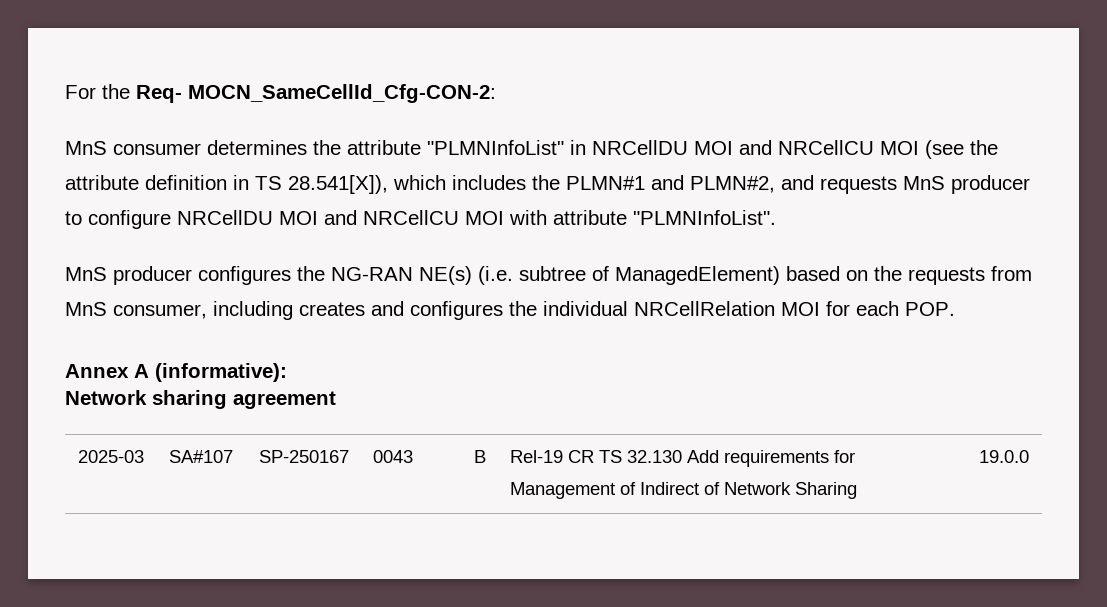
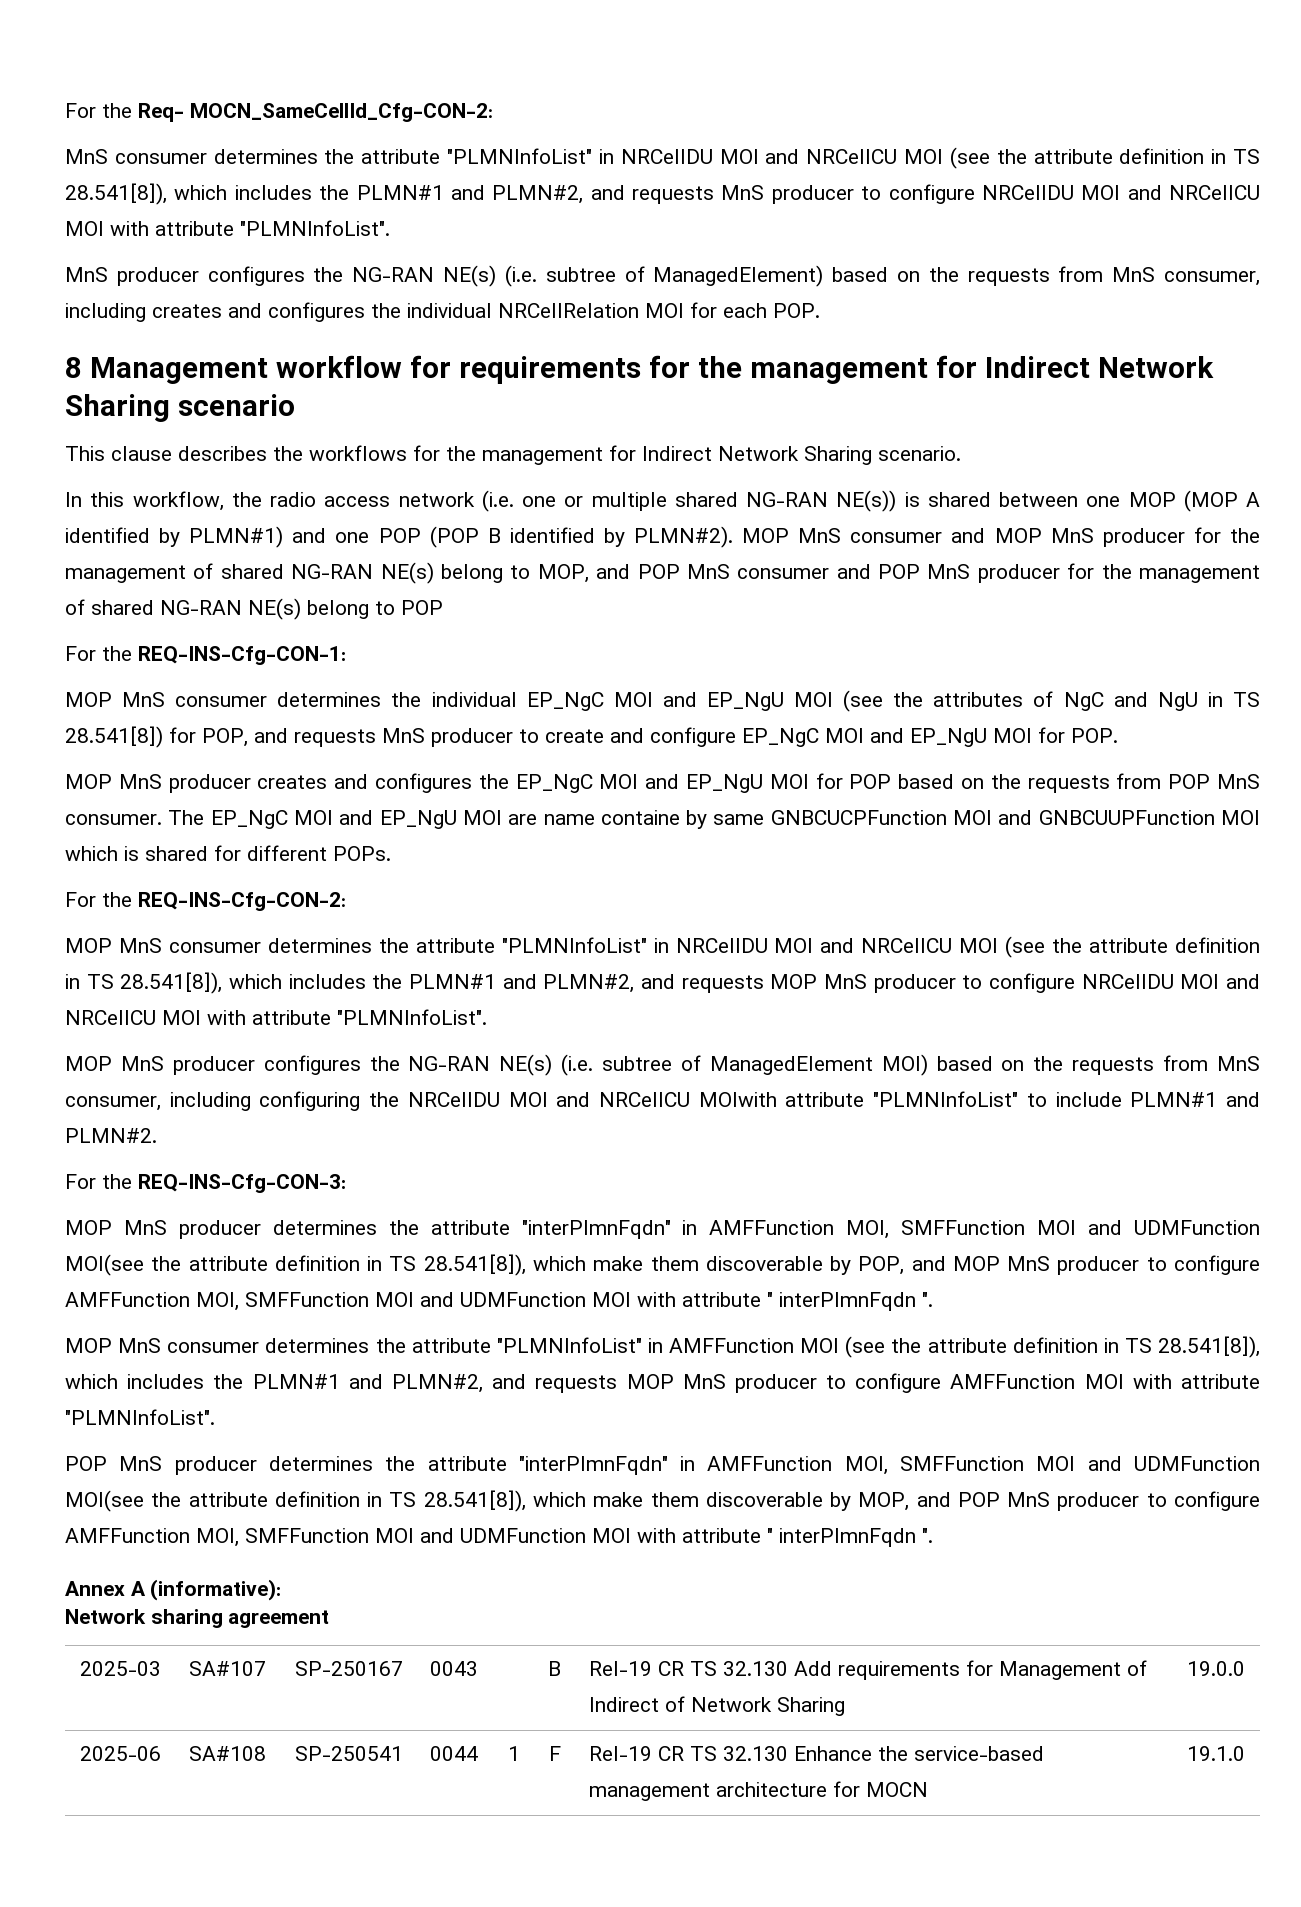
[288,175,388,194] 28.541[X]), -> [65,183,167,205] 28.541[8]),
(955, 309) none -> [65,355,1214,384] [65,394,295,422] [65,445,961,465] [65,490,1260,512] [65,526,1260,548] [65,562,1261,584] [65,598,443,620] [65,646,346,665] [65,690,1260,712] [65,726,1118,748] [65,773,1260,793] [65,810,1260,829] [65,845,391,861] [65,892,346,911] [65,936,1260,958] [65,972,1260,994] [65,1009,487,1025] [65,1054,1260,1076] [65,1091,1260,1111] [65,1128,157,1143] [65,1174,346,1193] [65,1220,1260,1239] [65,1254,1261,1276] [65,1292,933,1311] [65,1336,1260,1358] [65,1373,1260,1393] [65,1409,215,1425] [65,1456,1260,1475] [65,1490,1261,1512] [65,1528,933,1547] // 8 Management workflow for requirements for the management for Indirect Network Sharing scenario // This clause describes the workflows for the management for Indirect Network Sharing scenario. // In this workflow, the radio access network (i.e. one or multiple shared NG-RAN NE(s)) is shared between one MOP (MOP A identified by PLMN#1) and one POP (POP B identified by PLMN#2). MOP MnS consumer and MOP MnS producer for the management of shared NG-RAN NE(s) belong to MOP, and POP MnS consumer and POP MnS producer for the management of shared NG-RAN NE(s) belong to POP // For the REQ-INS-Cfg-CON-1: // MOP MnS consumer determines the individual EP_NgC MOI and EP_NgU MOI (see the attributes of NgC and NgU in TS 28.541[8]) for POP, and requests MnS producer to create and configure EP_NgC MOI and EP_NgU MOI for POP. // MOP MnS producer creates and configures the EP_NgC MOI and EP_NgU MOI for POP based on the requests from POP MnS consumer. The EP_NgC MOI and EP_NgU MOI are name containe by same GNBCUCPFunction MOI and GNBCUUPFunction MOI which is shared for different POPs. // For the REQ-INS-Cfg-CON-2: // MOP MnS consumer determines the attribute "PLMNInfoList" in NRCellDU MOI and NRCellCU MOI (see the attribute definition in TS 28.541[8]), which includes the PLMN#1 and PLMN#2, and requests MOP MnS producer to configure NRCellDU MOI and NRCellCU MOI with attribute "PLMNInfoList". // MOP MnS producer configures the NG-RAN NE(s) (i.e. subtree of ManagedElement MOI) based on the requests from MnS consumer, including configuring the NRCellDU MOI and NRCellCU MOIwith attribute "PLMNInfoList" to include PLMN#1 and PLMN#2. // For the REQ-INS-Cfg-CON-3: // MOP MnS producer determines the attribute "interPlmnFqdn" in AMFFunction MOI, SMFFunction MOI and UDMFunction MOI(see the attribute definition in TS 28.541[8]), which make them discoverable by POP, and MOP MnS producer to configure AMFFunction MOI, SMFFunction MOI and UDMFunction MOI with attribute " interPlmnFqdn ". // MOP MnS consumer determines the attribute "PLMNInfoList" in AMFFunction MOI (see the attribute definition in TS 28.541[8]), which includes the PLMN#1 and PLMN#2, and requests MOP MnS producer to configure AMFFunction MOI with attribute "PLMNInfoList". // POP MnS producer determines the attribute "interPlmnFqdn" in AMFFunction MOI, SMFFunction MOI and UDMFunction MOI(see the attribute definition in TS 28.541[8]), which make them discoverable by MOP, and POP MnS producer to configure AMFFunction MOI, SMFFunction MOI and UDMFunction MOI with attribute " interPlmnFqdn ".
(1029, 456) none -> [79,1746,161,1761] [189,1746,266,1761] [294,1746,403,1761] [429,1746,478,1761] [508,1746,521,1761] [548,1746,561,1761] [588,1746,1044,1761] [588,1781,928,1801] [1187,1746,1245,1761] // 2025-06 | SA#108 | SP-250541 | 0044 | 1 | F | Rel-19 CR TS 32.130 Enhance the service-based management architecture for MOCN | 19.1.0

